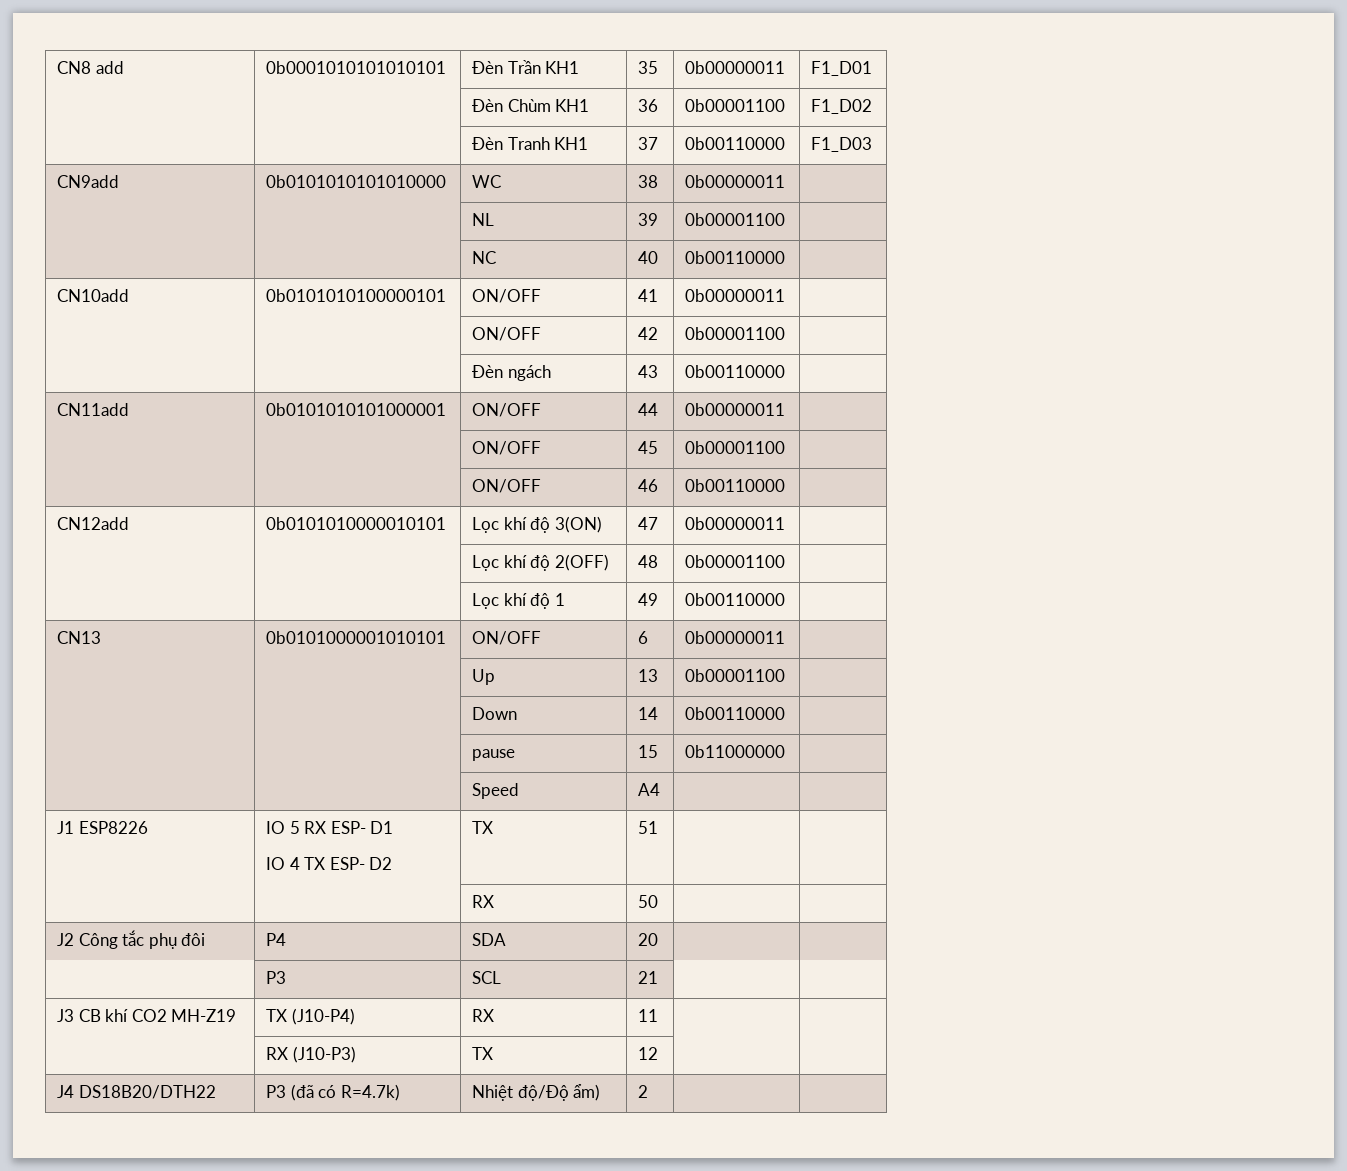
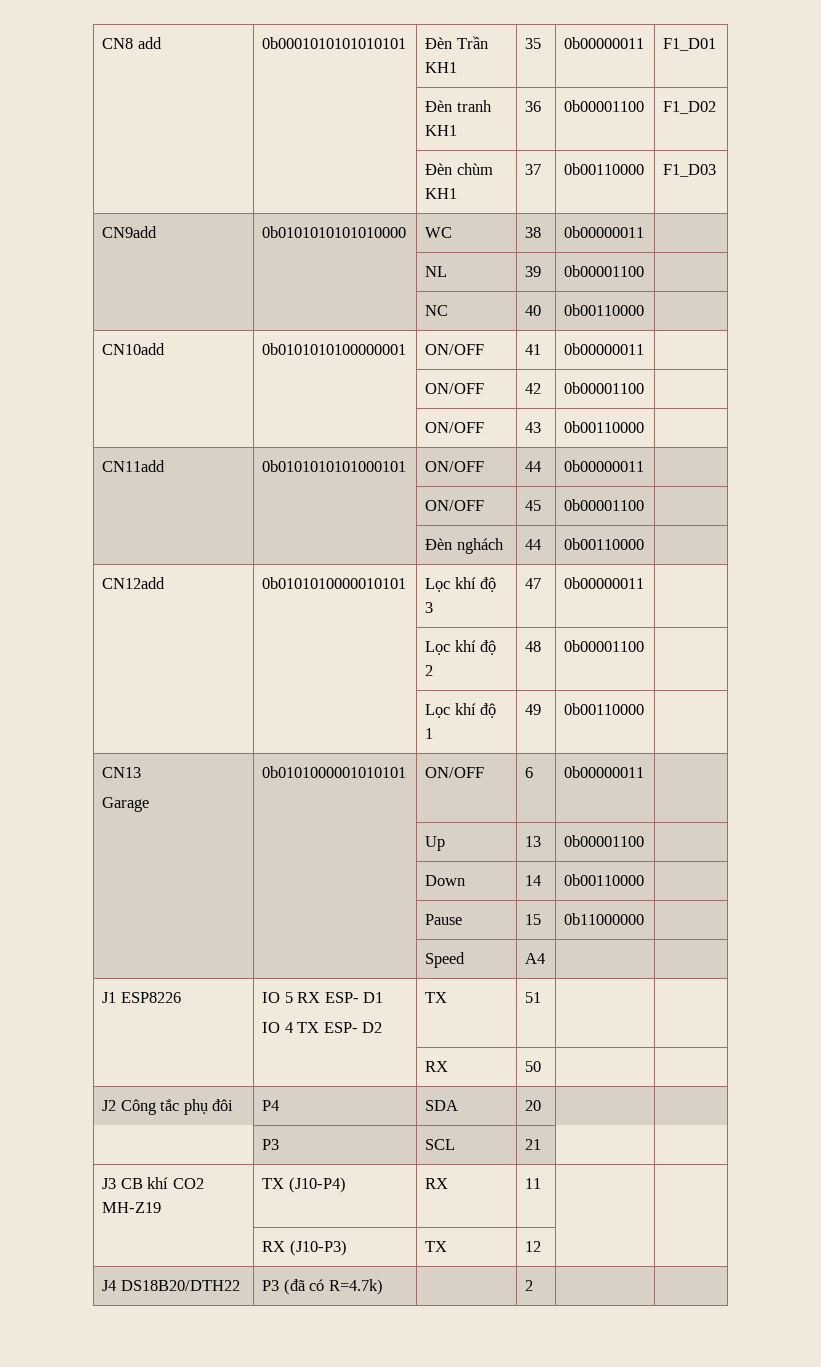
[507,99,551,112] Chùm -> [456,100,492,112] tranh
[507,137,550,150] Tranh -> [456,163,493,175] chùm
[266,289,447,302] 0b0101010100000101 -> [262,343,407,355] 0b0101010100000001
[472,365,551,381] Đèn ngách -> [425,422,485,433] ON/OFF
[266,403,447,416] 0b0101010101000001 -> [262,460,407,472] 0b0101010101000101
[472,479,542,493] [638,479,659,492] ON/OFF | 46 -> [425,538,504,554] [525,539,542,550] Đèn nghách | 44
[554,516,602,533] 3(ON) -> [425,602,434,613] 3
[554,554,609,571] 2(OFF) -> [425,665,434,676] 2
(102, 637) none -> [102,797,150,812] // Garage
[472,749,516,761] pause -> [425,914,463,925] Pause
[472,1084,601,1101] Nhiệt độ/Độ ẩm) -> (383, 1287) none

